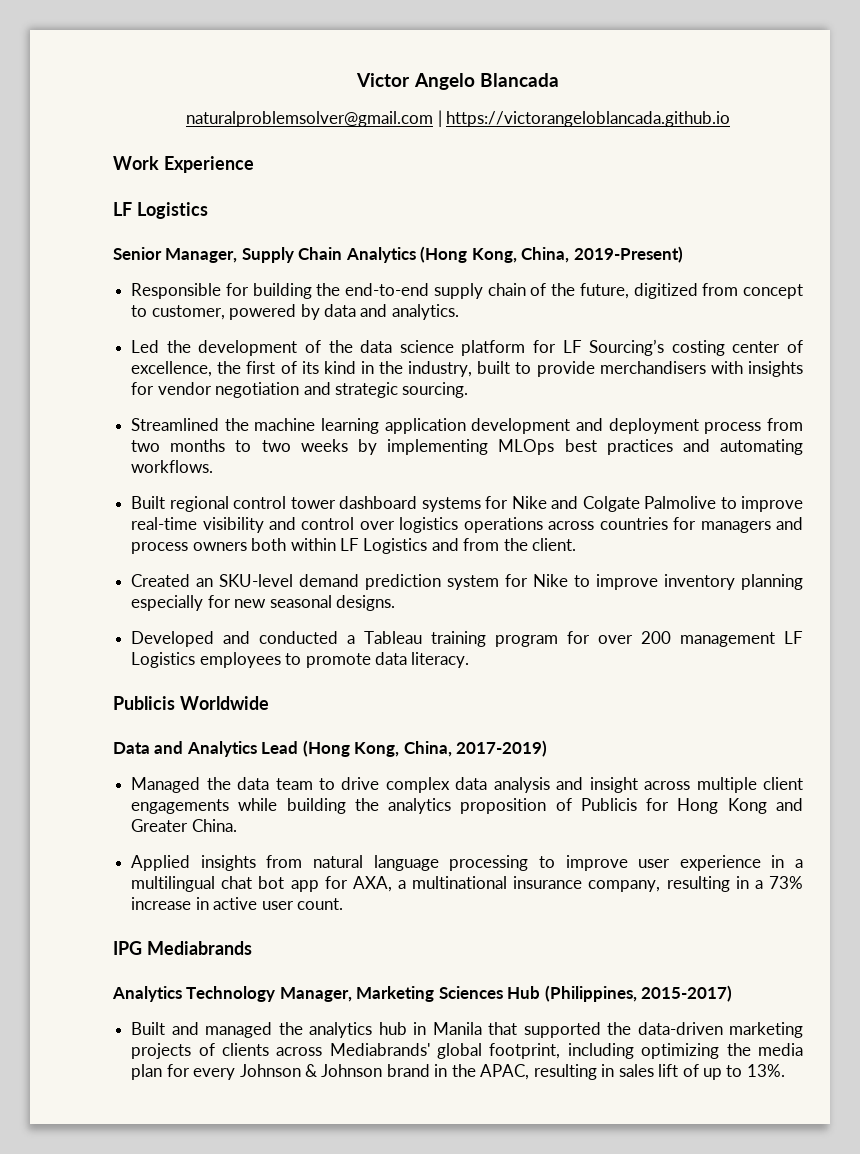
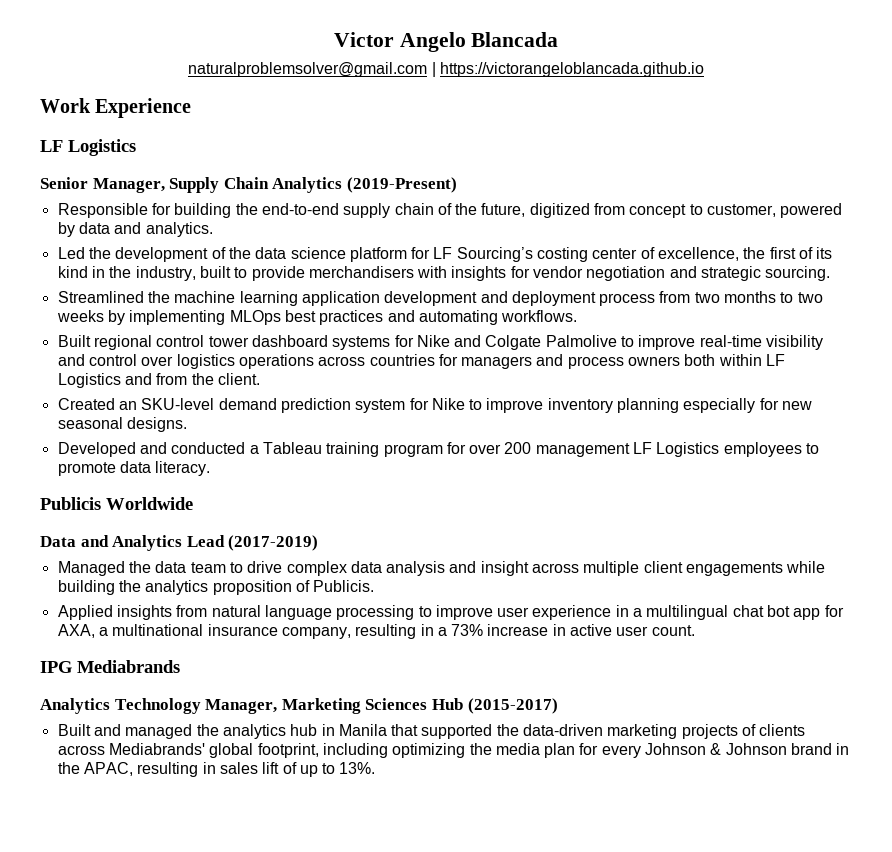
[420,246,683,263] (Hong Kong, China, 2019-Present) -> [346,177,457,193] (2019-Present)
[302,740,548,757] (Hong Kong, China, 2017-2019) -> [228,535,319,551] (2017-2019)
[580,798,803,814] [131,819,237,832] Publicis for Hong Kong and Greater China. -> [313,580,375,592] Publicis.
[544,985,733,1002] (Philippines, 2015-2017) -> [467,698,558,714] (2015-2017)

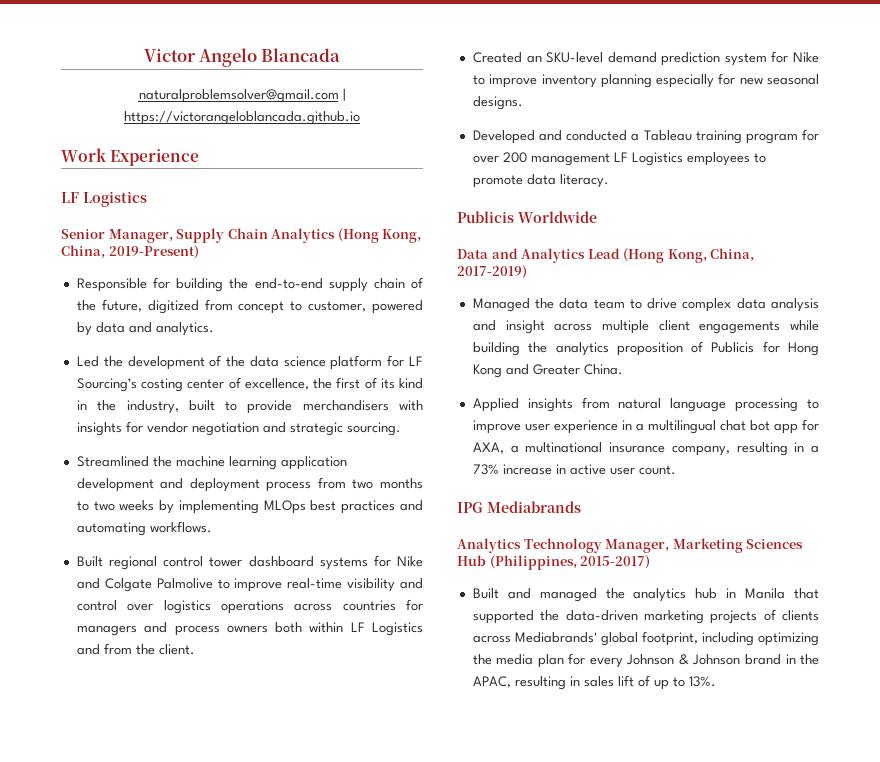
[346,177,457,193] (2019-Present) -> [337,228,422,243] [61,245,199,259] (Hong Kong, China, 2019-Present)
[228,535,319,551] (2017-2019) -> [623,248,755,263] [457,265,527,279] (Hong Kong, China, 2017-2019)
[313,580,375,592] Publicis. -> [711,341,819,356] [472,364,623,378] Publicis for Hong Kong and Greater China.
[467,698,558,714] (2015-2017) -> [489,555,651,570] (Philippines, 2015-2017)

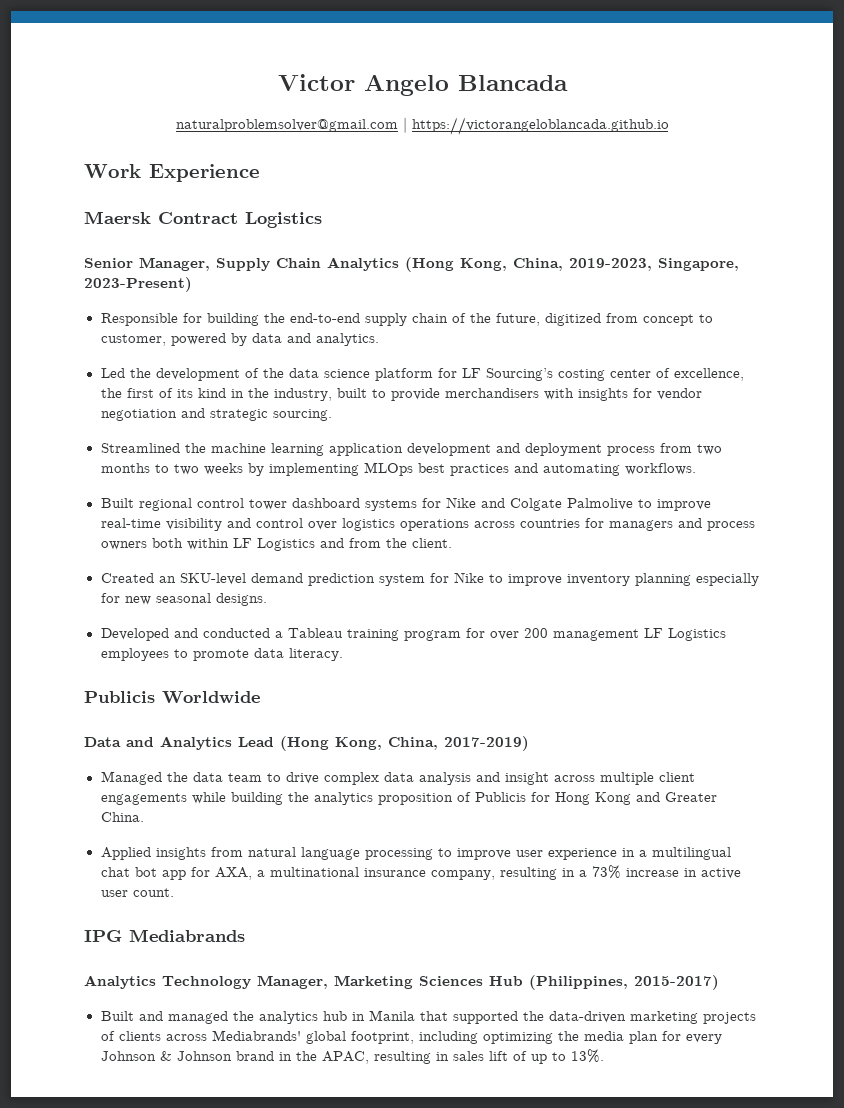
[61,192,79,203] LF -> [84,211,238,224] Maersk Contract
[108,245,199,259] 2019-Present) -> [569,258,739,271] [84,277,192,292] 2019-2023, Singapore, 2023-Present)

